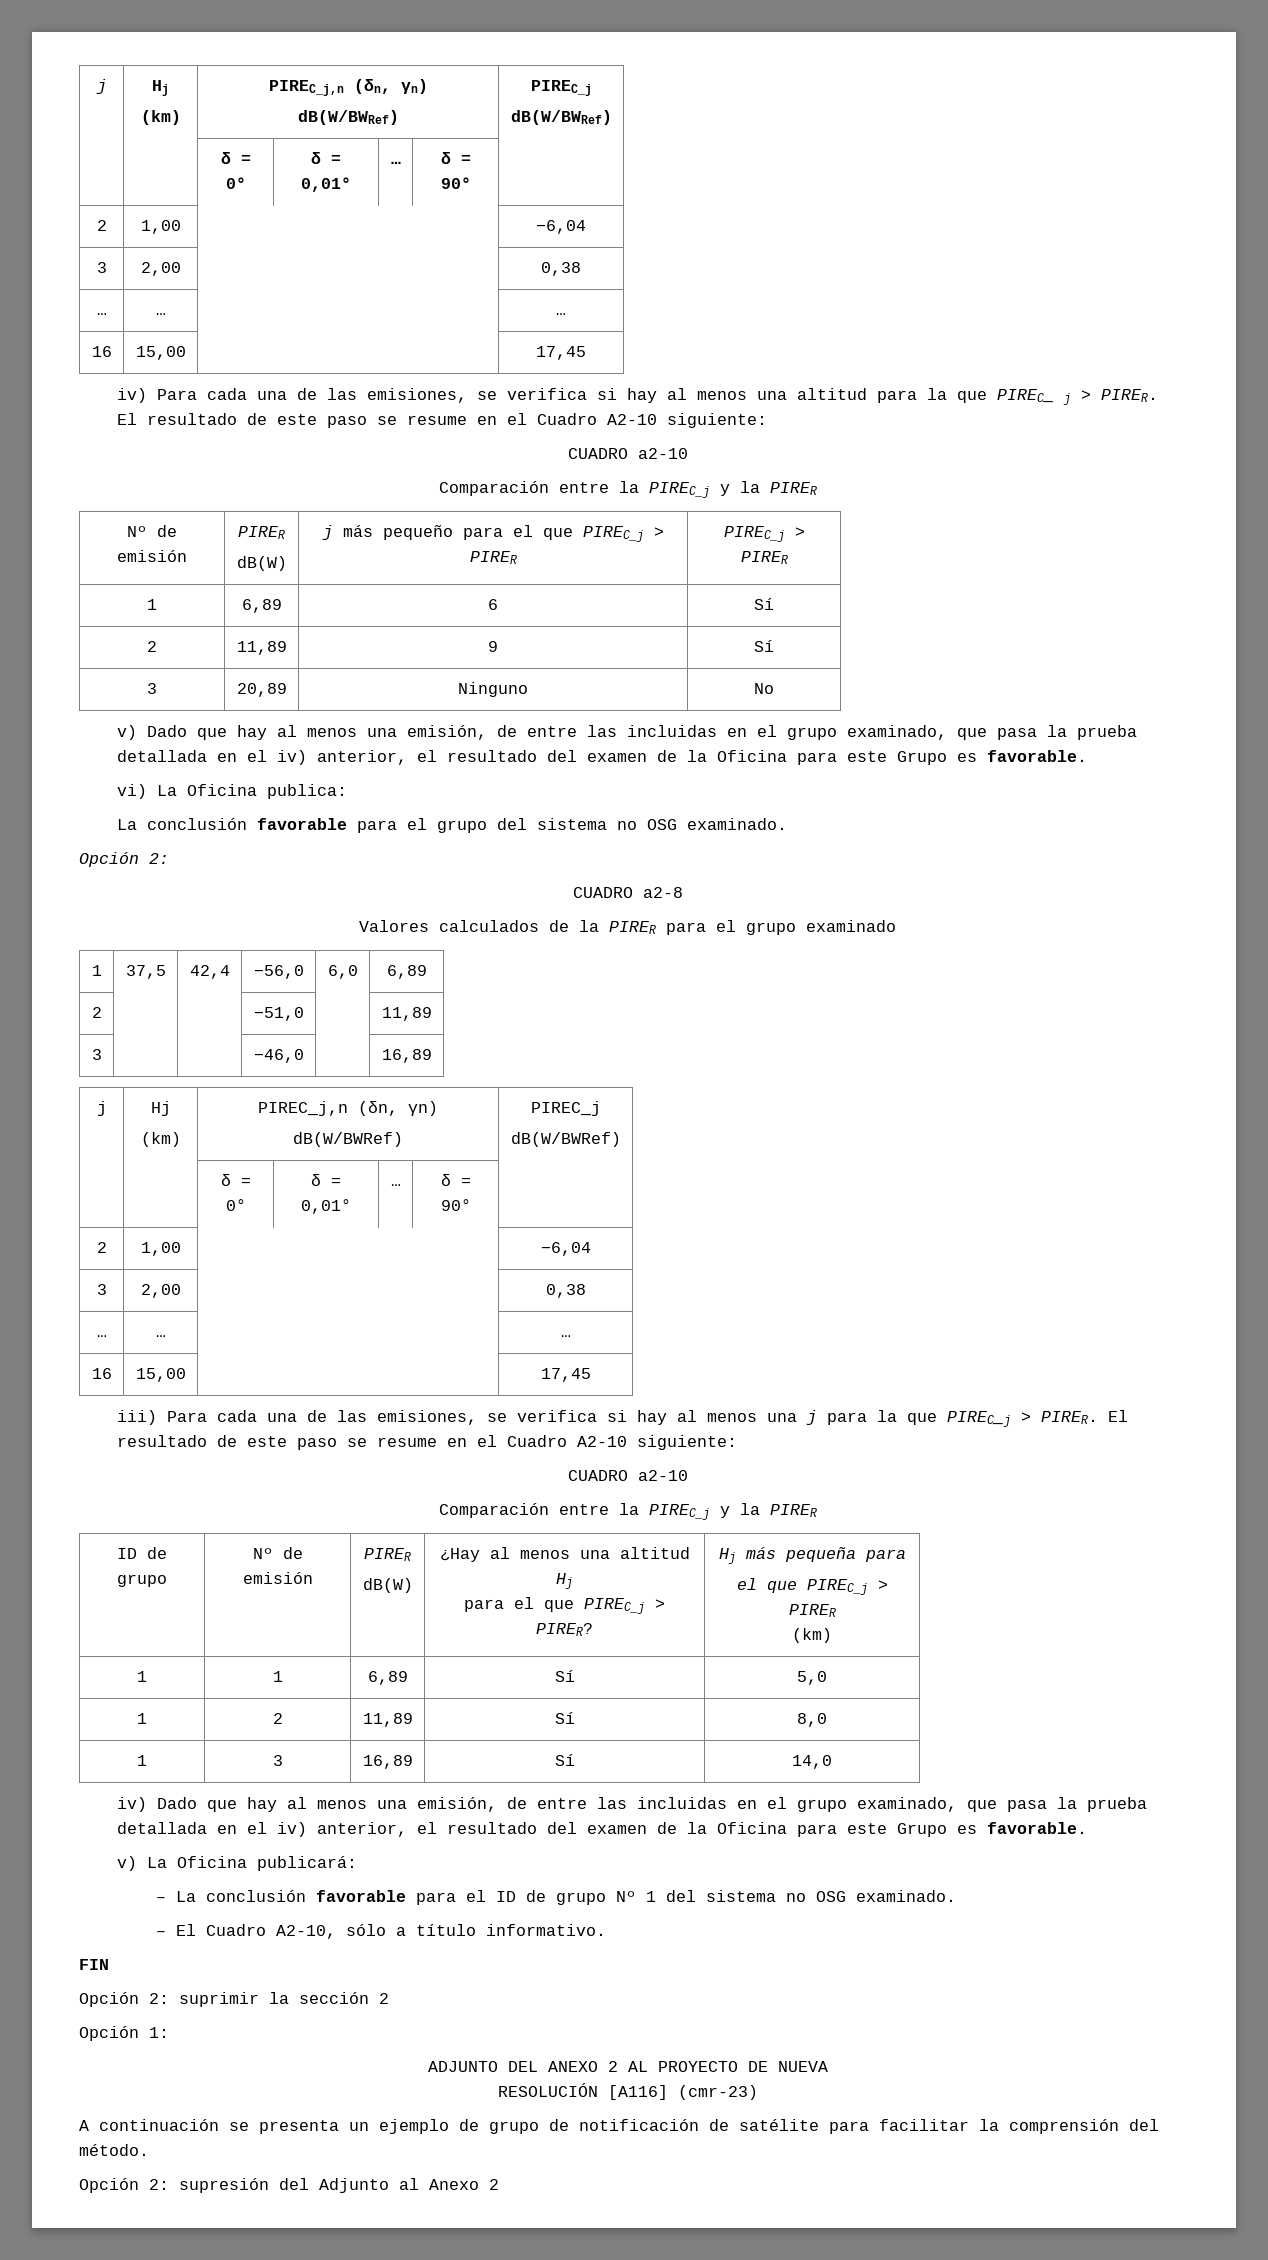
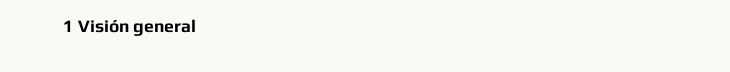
[95,79,107,94] [152,80,169,96] [140,110,181,125] [268,79,428,96] [297,110,399,125] [530,80,592,96] [510,110,612,125] [220,152,251,164] [225,177,246,189] [311,152,341,164] [301,177,351,192] [390,161,401,164] [440,152,471,164] [440,177,471,189] [96,220,107,231] [140,220,181,234] [536,220,586,234] [96,262,107,273] [140,262,181,276] [541,262,581,276] [96,313,107,315] [155,313,166,315] [556,313,566,315] [91,346,112,357] [135,346,186,360] [536,346,586,360] [117,388,1159,405] [117,413,768,428] [567,448,688,459] [438,481,817,498] [127,525,177,537] [117,550,187,562] [238,526,285,539] [236,556,287,571] [321,525,664,542] [469,551,517,564] [723,526,805,542] [740,551,788,564] [147,599,157,610] [241,599,282,613] [487,599,498,610] [754,598,774,610] [147,641,157,652] [236,641,287,655] [487,641,498,652] [754,640,774,652] [147,683,157,694] [236,683,287,697] [457,682,528,697] [754,683,774,694] [117,725,1138,740] [117,750,1088,765] [117,784,348,799] [117,818,788,833] [79,852,169,867] [572,887,683,898] [359,920,896,935] [91,965,102,976] [125,965,166,979] [189,965,230,979] [253,965,304,979] [327,965,358,979] [386,965,427,979] [91,1007,102,1018] [253,1007,304,1021] [381,1007,432,1021] [91,1049,102,1060] [253,1049,304,1063] [381,1049,432,1063] [96,1101,107,1116] [150,1101,171,1116] [140,1132,181,1147] [258,1101,438,1116] [293,1132,403,1147] [530,1101,601,1116] [510,1132,621,1147] [220,1174,251,1186] [225,1199,246,1211] [311,1174,341,1186] [301,1199,351,1214] [390,1184,401,1186] [440,1174,471,1186] [440,1199,471,1211] [96,1242,107,1253] [140,1242,181,1256] [540,1242,591,1256] [96,1284,107,1295] [140,1284,181,1298] [545,1284,586,1298] [96,1335,107,1337] [155,1335,166,1337] [560,1335,571,1337] [91,1368,112,1379] [135,1368,186,1382] [540,1368,591,1382] [117,1410,1129,1427] [117,1435,738,1450] [567,1470,688,1481] [438,1503,817,1520] [117,1547,167,1559] [117,1574,167,1587] [252,1547,303,1559] [242,1572,313,1584] [364,1548,411,1561] [362,1578,413,1593] [439,1547,690,1562] [556,1573,573,1589] [463,1597,665,1614] [536,1623,593,1636] [718,1547,906,1564] [736,1578,888,1595] [788,1604,836,1617] [792,1628,832,1643] [137,1671,147,1682] [272,1671,283,1682] [367,1671,408,1685] [554,1670,575,1682] [797,1671,827,1685] [137,1713,147,1724] [272,1713,283,1724] [362,1713,413,1727] [554,1712,575,1724] [797,1713,827,1727] [137,1755,147,1766] [272,1755,283,1766] [362,1755,413,1769] [554,1754,575,1766] [792,1755,832,1769] [117,1797,1148,1812] [117,1822,1088,1837] [117,1856,358,1871] [155,1890,956,1905] [155,1924,606,1939] [79,1959,109,1970] [79,1992,389,2007] [79,2026,169,2041] [427,2061,828,2072] [497,2083,758,2100] [79,2119,1159,2134] [79,2144,149,2156] [79,2178,499,2193] j | Hj // (km) | PIREC_j,n (δn, γn) // dB(W/BWRef) | PIREC_j // dB(W/BWRef) // | | δ = 0° | δ = 0,01° | … | δ = 90° | // 2 | 1,00 | | −6,04 // 3 | 2,00 | | 0,38 // … | … | | … // 16 | 15,00 | | 17,45 // iv) Para cada una de las emisiones, se verifica si hay al menos una altitud para la que PIREC_ j > PIRER. El resultado de este paso se resume en el Cuadro A2-10 siguiente: // CUADRO a2-10 // Comparación entre la PIREC_j y la PIRER // Nº de emisión | PIRER // dB(W) | j más pequeño para el que PIREC_j > PIRER | PIREC_j > PIRER // 1 | 6,89 | 6 | Sí // 2 | 11,89 | 9 | Sí // 3 | 20,89 | Ninguno | No // v) Dado que hay al menos una emisión, de entre las incluidas en el grupo examinado, que pasa la prueba detallada en el iv) anterior, el resultado del examen de la Oficina para este Grupo es favorable. // vi) La Oficina publica: // La conclusión favorable para el grupo del sistema no OSG examinado. // Opción 2: // CUADRO a2-8 // Valores calculados de la PIRER para el grupo examinado // 1 | 37,5 | 42,4 | −56,0 | 6,0 | 6,89 // 2 | | | −51,0 | | 11,89 // 3 | | | −46,0 | | 16,89 // j | Hj // (km) | PIREC_j,n (δn, γn) // dB(W/BWRef) | PIREC_j // dB(W/BWRef) // | | δ = 0° | δ = 0,01° | … | δ = 90° | // 2 | 1,00 | | −6,04 // 3 | 2,00 | | 0,38 // … | … | | … // 16 | 15,00 | | 17,45 // iii) Para cada una de las emisiones, se verifica si hay al menos una j para la que PIREC_j > PIRER. El resultado de este paso se resume en el Cuadro A2-10 siguiente: // CUADRO a2-10 // Comparación entre la PIREC_j y la PIRER // ID de grupo | Nº de emisión | PIRER // dB(W) | ¿Hay al menos una altitud Hj // para el que PIREC_j > PIRER? | Hj más pequeña para // el que PIREC_j > PIRER // (km) // 1 | 1 | 6,89 | Sí | 5,0 // 1 | 2 | 11,89 | Sí | 8,0 // 1 | 3 | 16,89 | Sí | 14,0 // iv) Dado que hay al menos una emisión, de entre las incluidas en el grupo examinado, que pasa la prueba detallada en el iv) anterior, el resultado del examen de la Oficina para este Grupo es favorable. // v) La Oficina publicará: // – La conclusión favorable para el ID de grupo Nº 1 del sistema no OSG examinado. // – El Cuadro A2-10, sólo a título informativo. // FIN // Opción 2: suprimir la sección 2 // Opción 1: // ADJUNTO DEL ANEXO 2 AL PROYECTO DE NUEVA // RESOLUCIÓN [A116] (cmr-23) // A continuación se presenta un ejemplo de grupo de notificación de satélite para facilitar la comprensión del método. // Opción 2: supresión del Adjunto al Anexo 2 -> [63,19,197,36] 1 Visión general

